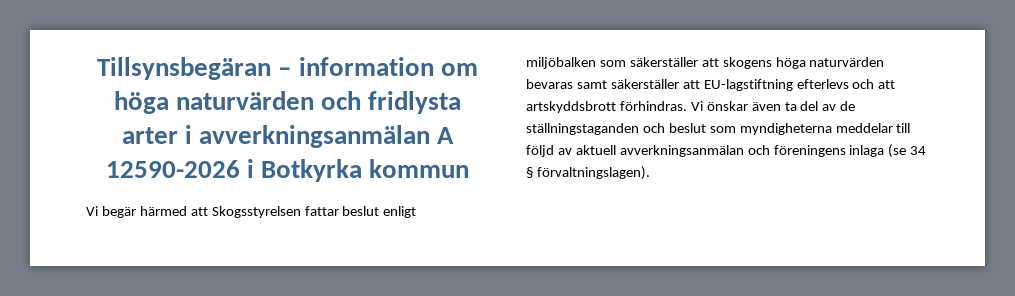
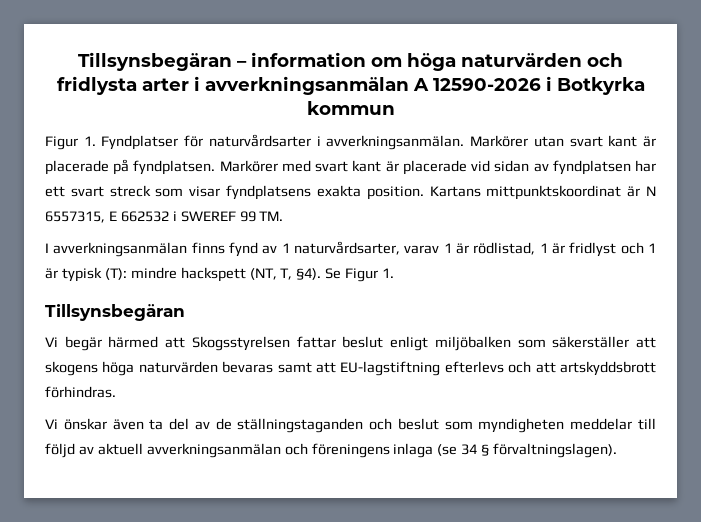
(470, 168) none -> [45,134,657,150] [45,159,656,175] [45,185,657,200] [45,211,284,223] [45,241,657,257] [45,267,395,282] [45,304,185,321] // Figur 1. Fyndplatser för naturvårdsarter i avverkningsanmälan. Markörer utan svart kant är placerade på fyndplatsen. Markörer med svart kant är placerade vid sidan av fyndplatsen har ett svart streck som visar fyndplatsens exakta position. Kartans mittpunktskoordinat är N 6557315, E 662532 i SWEREF 99 TM. // I avverkningsanmälan finns fynd av 1 naturvårdsarter, varav 1 är rödlistad, 1 är fridlyst och 1 är typisk (T): mindre hackspett (NT, T, §4). Se Figur 1. // Tillsynsbegäran
[610,79,679,89] säkerställer -> (312, 367) none
(687, 106) none -> (116, 392) //
[739,123,832,135] myndigheterna -> [478,418,565,433] myndigheten

